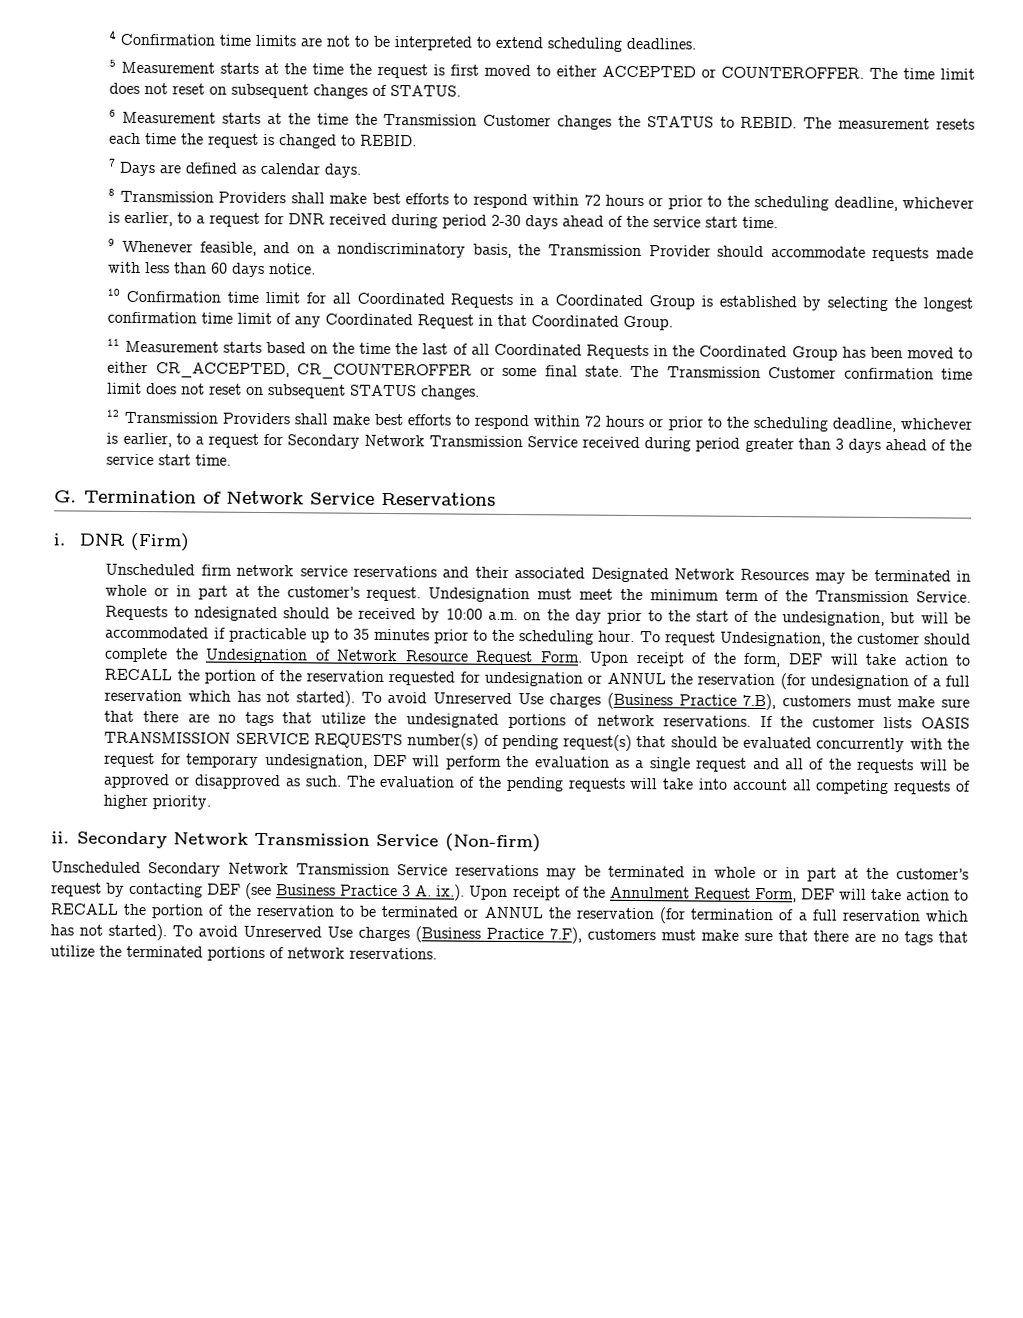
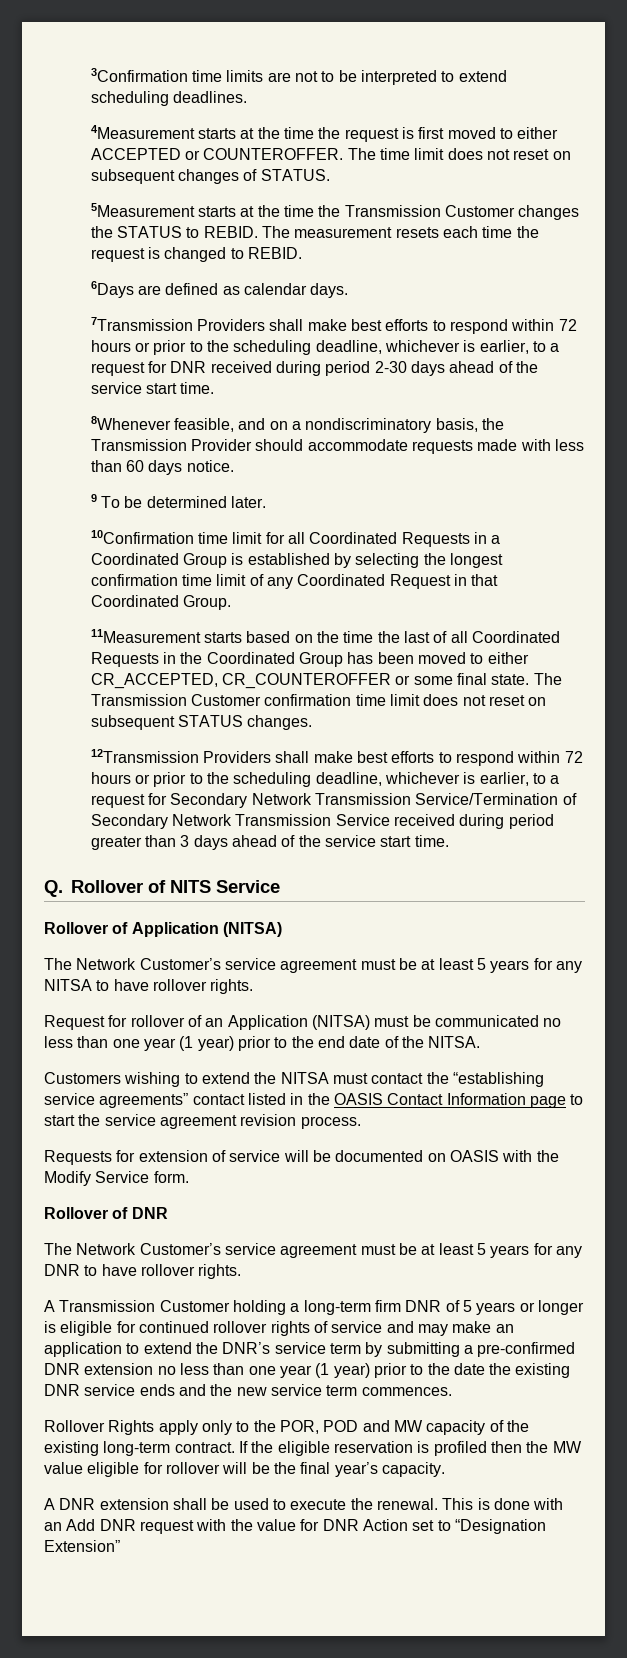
[109,29,217,46] 4 Confirmation -> [90,68,188,82] 3Confirmation
[109,59,216,74] 5 Measurement -> [90,125,195,139] 4Measurement
[109,109,217,124] 6 Measurement -> [90,203,195,217] 5Measurement
[108,158,156,177] 7 Days -> [90,281,134,298] 6Days
[108,188,214,203] 8 Transmission -> [90,317,193,331] 7Transmission
[108,238,194,253] 9 Whenever -> [90,416,171,430] 8Whenever
[107,288,222,303] 10 Confirmation -> [90,494,266,508] [90,530,194,544] 9 To be determined later. // 10Confirmation
[107,338,219,353] 11 Measurement -> [90,629,201,643] 11Measurement
[106,409,218,424] 12 Transmission -> [90,749,199,763] 12Transmission
(524, 441) none -> [415,793,577,805] [90,814,332,829] Service/Termination of Secondary Network Transmission
[54,489,496,506] [53,532,190,552] [105,563,972,584] [105,584,972,603] [105,605,971,626] [105,626,972,647] [104,647,971,668] [104,668,971,690] [104,689,970,711] [104,710,971,729] [104,731,971,753] [104,752,970,774] [103,773,971,795] [103,794,212,810] [51,831,542,853] [51,861,969,882] [51,882,969,903] [50,903,968,924] [50,923,968,946] [50,945,437,962] G. Termination of Network Service Reservations // i. DNR (Firm) // Unscheduled firm network service reservations and their associated Designated Network Resources may be terminated in whole or in part at the customer’s request. Undesignation must meet the minimum term of the Transmission Service. Requests to ndesignated should be received by 10:00 a.m. on the day prior to the start of the undesignation, but will be accommodated if practicable up to 35 minutes prior to the scheduling hour. To request Undesignation, the customer should complete the Undesignation of Network Resource Request Form. Upon receipt of the form, DEF will take action to RECALL the portion of the reservation requested for undesignation or ANNUL the reservation (for undesignation of a full reservation which has not started). To avoid Unreserved Use charges (Business Practice 7.B), customers must make sure that there are no tags that utilize the undesignated portions of network reservations. If the customer lists OASIS TRANSMISSION SERVICE REQUESTS number(s) of pending request(s) that should be evaluated concurrently with the request for temporary undesignation, DEF will perform the evaluation as a single request and all of the requests will be approved or disapproved as such. The evaluation of the pending requests will take into account all competing requests of higher priority. // ii. Secondary Network Transmission Service (Non-firm) // Unscheduled Secondary Network Transmission Service reservations may be terminated in whole or in part at the customer’s request by contacting DEF (see Business Practice 3 A. ix.). Upon receipt of the Annulment Request Form, DEF will take action to RECALL the portion of the reservation to be terminated or ANNUL the reservation (for termination of a full reservation which has not started). To avoid Unreserved Use charges (Business Practice 7.F), customers must make sure that there are no tags that utilize the terminated portions of network reservations. -> [44,880,280,897] [44,922,282,937] [44,958,582,973] [44,979,254,994] [44,1015,562,1030] [44,1036,481,1051] [44,1072,544,1087] [44,1093,584,1108] [44,1114,361,1129] [44,1150,559,1165] [44,1171,189,1186] [44,1207,168,1219] [44,1243,582,1258] [44,1264,242,1279] [44,1300,584,1315] [44,1321,514,1336] [44,1342,576,1357] [44,1363,571,1378] [44,1384,452,1396] [44,1420,529,1435] [44,1441,582,1456] [44,1462,445,1477] [44,1498,564,1510] [44,1519,546,1534] [44,1540,120,1552] Q. Rollover of NITS Service // Rollover of Application (NITSA) // The Network Customer’s service agreement must be at least 5 years for any NITSA to have rollover rights. // Request for rollover of an Application (NITSA) must be communicated no less than one year (1 year) prior to the end date of the NITSA. // Customers wishing to extend the NITSA must contact the “establishing service agreements” contact listed in the OASIS Contact Information page to start the service agreement revision process. // Requests for extension of service will be documented on OASIS with the Modify Service form. // Rollover of DNR // The Network Customer’s service agreement must be at least 5 years for any DNR to have rollover rights. // A Transmission Customer holding a long-term firm DNR of 5 years or longer is eligible for continued rollover rights of service and may make an application to extend the DNR’s service term by submitting a pre-confirmed DNR extension no less than one year (1 year) prior to the date the existing DNR service ends and the new service term commences. // Rollover Rights apply only to the POR, POD and MW capacity of the existing long-term contract. If the eligible reservation is profiled then the MW value eligible for rollover will be the final year’s capacity. // A DNR extension shall be used to execute the renewal. This is done with an Add DNR request with the value for DNR Action set to “Designation Extension”

